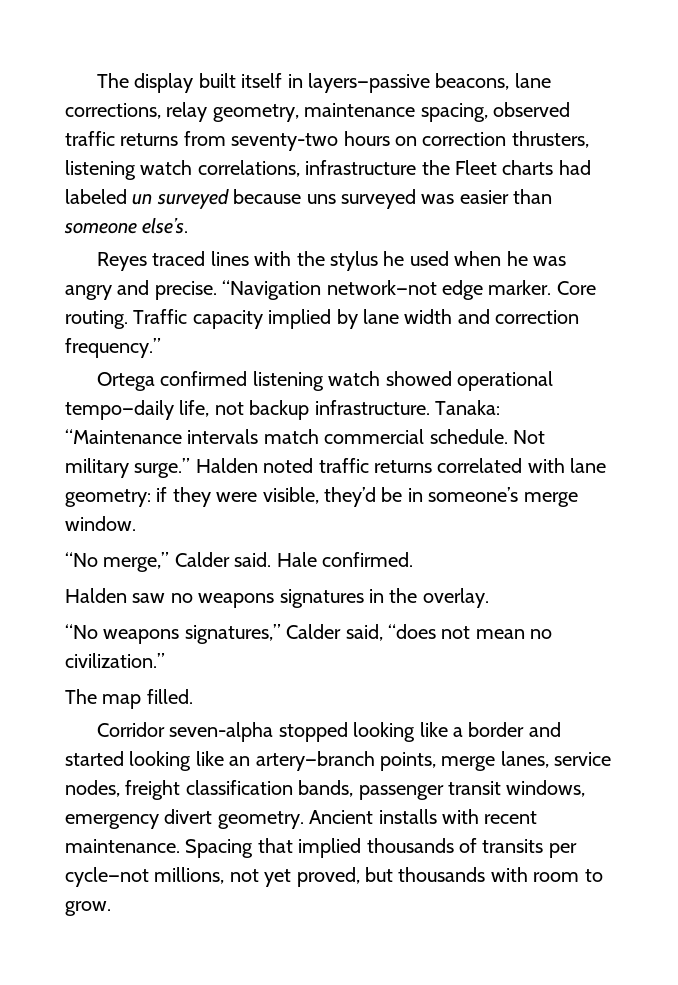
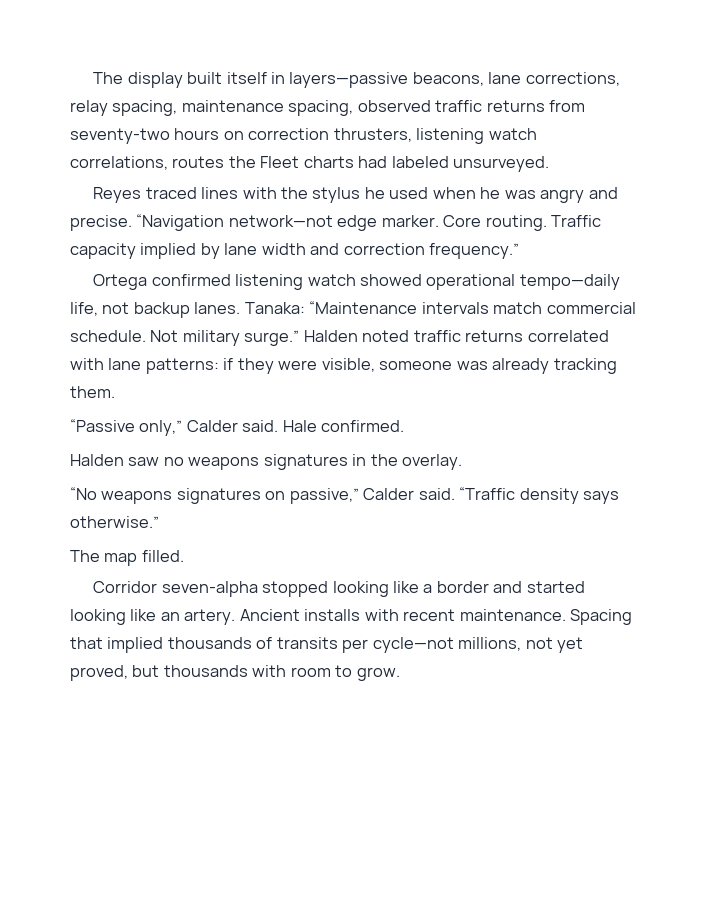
[212,104,299,122] geometry, -> [112,100,178,116] spacing,
[305,160,417,175] infrastructure -> [172,156,225,168] routes
[132,189,553,209] [64,218,189,234] un surveyed because uns surveyed was easier than someone else’s. -> [453,156,550,172] unsurveyed.
[314,400,430,415] infrastructure. -> [194,302,241,314] lanes.
[65,489,151,507] geometry: -> [145,358,219,374] patterns:
[324,487,578,507] [65,516,136,531] [65,552,170,572] they’d be in someone’s merge window. // “No merge,” -> [379,358,617,374] [70,386,115,398] [70,419,183,436] someone was already tracking them. // “Passive only,”
[184,624,553,644] [65,653,165,668] signatures,” Calder said, “does not mean no civilization.” -> [176,487,620,504] [70,516,159,528] signatures on passive,” Calder said. “Traffic density says otherwise.”
[255,751,612,771] [65,780,586,800] [65,809,304,829] artery—branch points, merge lanes, service nodes, freight classification bands, passenger transit windows, emergency divert geometry. -> [184,609,236,625] artery.

